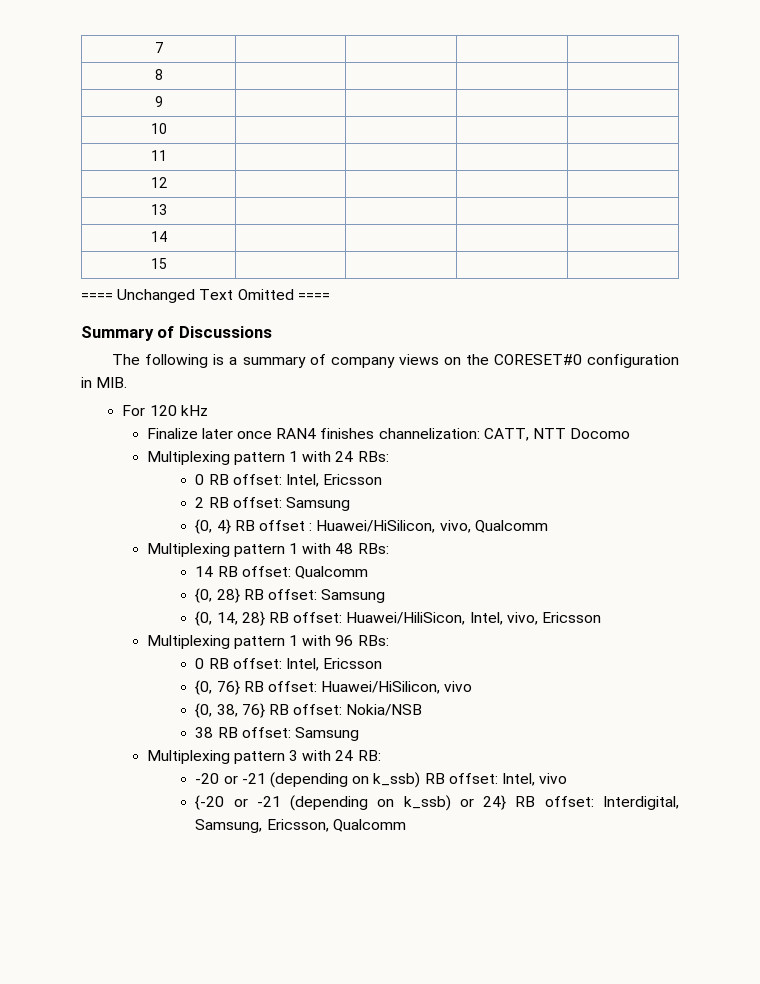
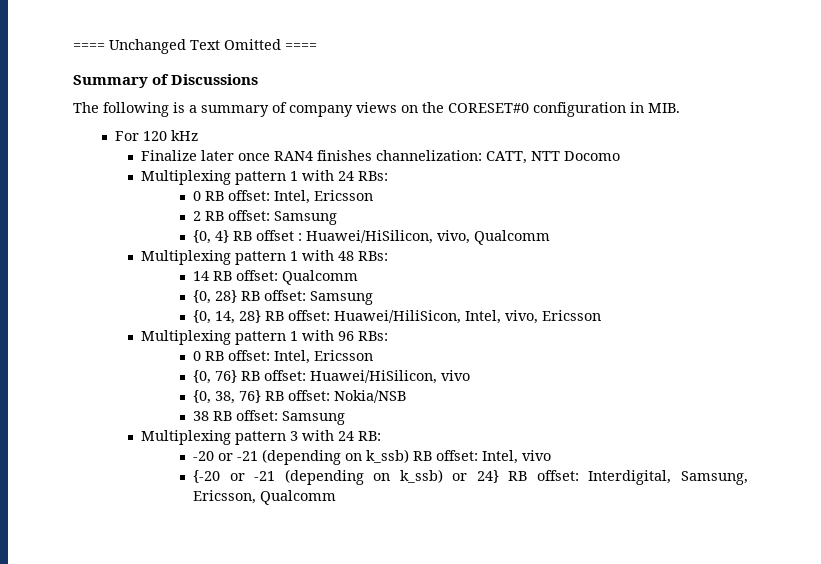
[154,42,163,53] [154,69,163,80] [154,96,163,107] [150,123,167,134] [150,150,167,161] [150,177,167,188] [150,204,167,215] [150,231,167,242] [150,258,167,269] 7 | | | | // 8 | | | | // 9 | | | | // 10 | | | | // 11 | | | | // 12 | | | | // 13 | | | | // 14 | | | | // 15 | | | | // -> (73, 46) none

